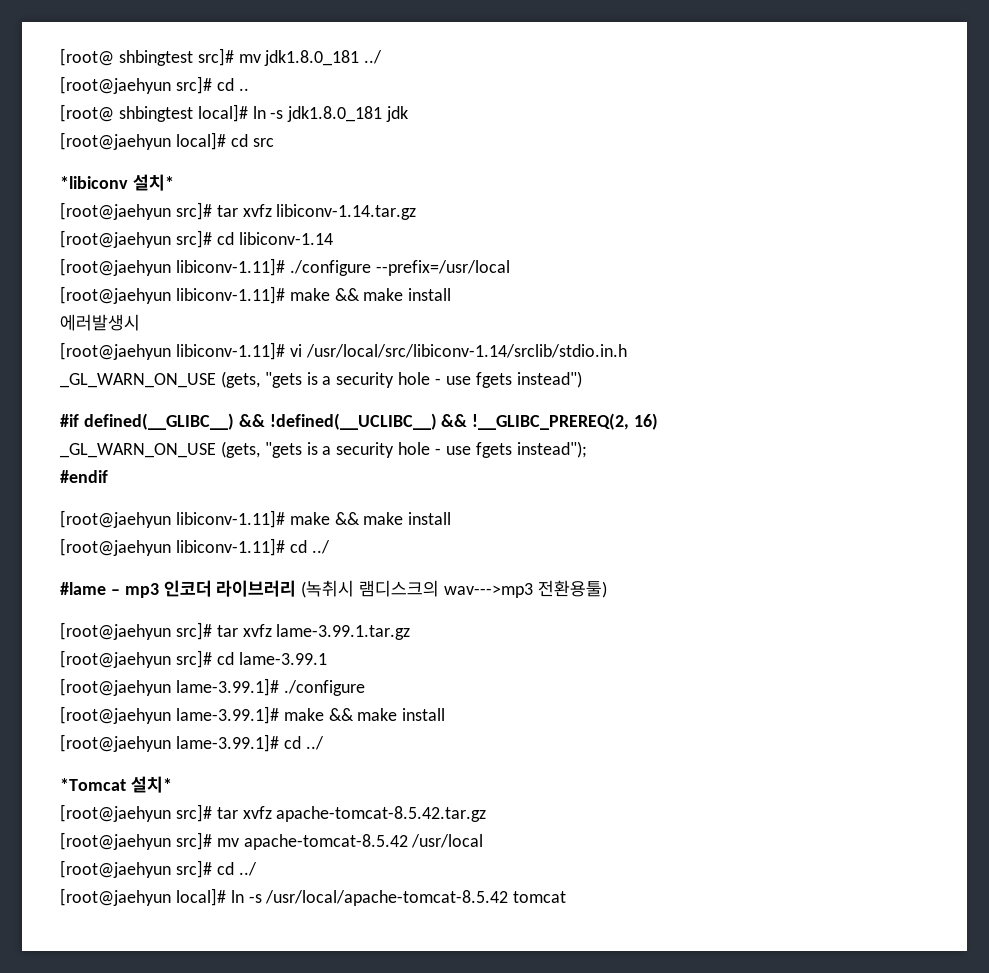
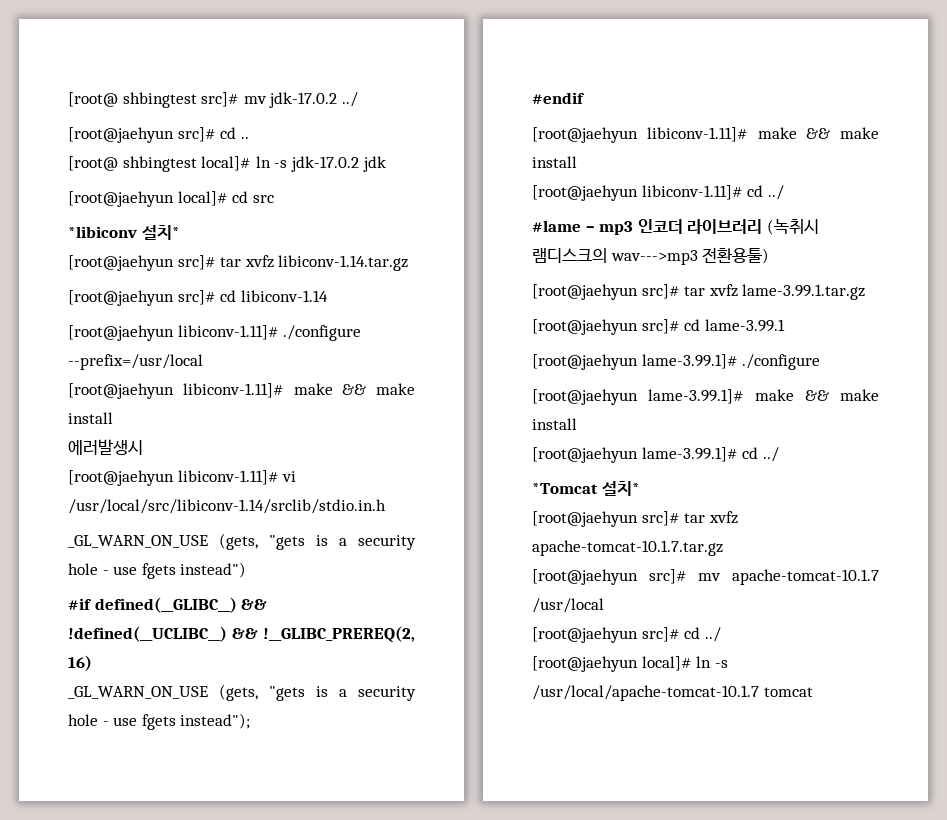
[264,50,360,66] jdk1.8.0_181 -> [269,92,338,108] jdk-17.0.2
[287,106,383,122] jdk1.8.0_181 -> [290,156,359,172] jdk-17.0.2
[276,806,487,822] apache-tomcat-8.5.42.tar.gz -> [532,540,723,556] apache-tomcat-10.1.7.tar.gz
[243,834,408,850] apache-tomcat-8.5.42 -> [732,569,879,585] apache-tomcat-10.1.7
[265,890,509,906] /usr/local/apache-tomcat-8.5.42 -> [532,685,759,701] /usr/local/apache-tomcat-10.1.7

